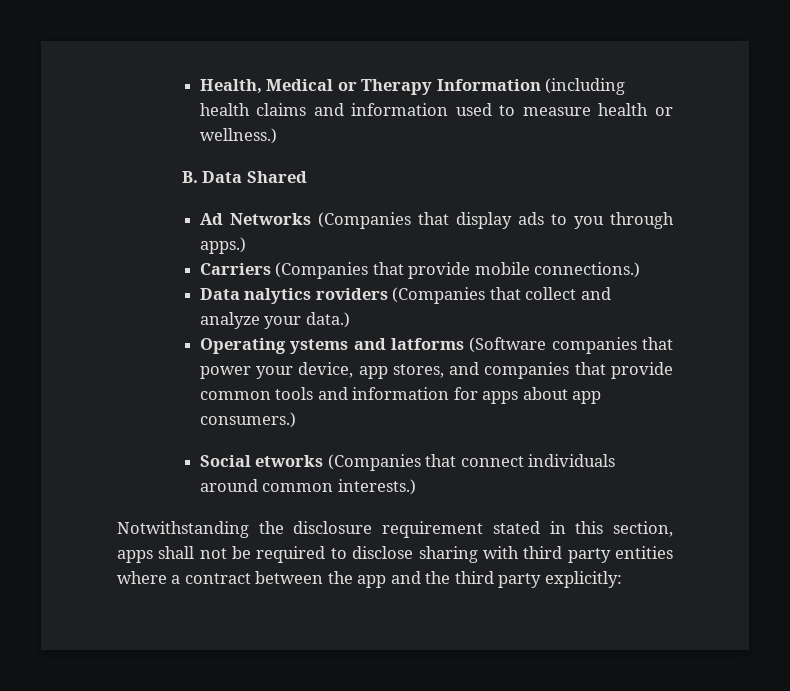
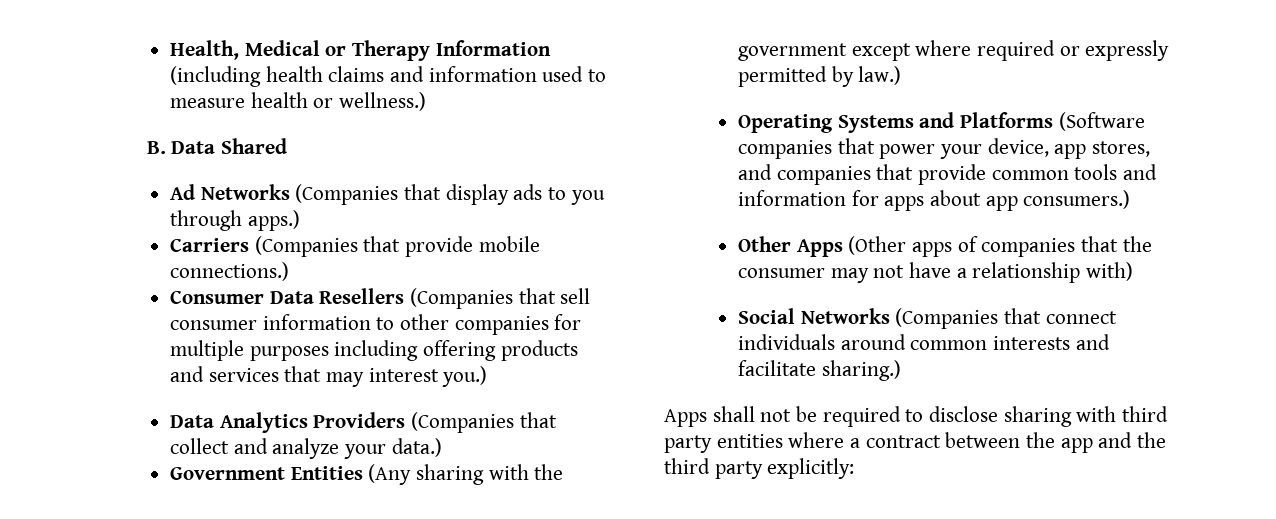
[199,288,388,304] Data nalytics roviders -> [169,288,591,309] [169,314,582,335] [169,340,578,361] [169,366,488,387] [169,412,406,433] Consumer Data Resellers (Companies that sell consumer information to other companies for multiple purposes including offering products and services that may interest you.) // Data Analytics Providers
[199,338,464,354] Operating ystems and latforms -> [169,464,564,485] [737,40,1170,61] [737,66,902,87] [737,112,1053,133] Government Entities (Any sharing with the government except where required or expressly permitted by law.) // Operating Systems and Platforms
(296, 420) none -> [737,236,1152,257] [737,262,1133,283] // Other Apps (Other apps of companies that the consumer may not have a relationship with)
[255,455,324,467] etworks -> [800,308,890,324] Networks
[337,479,416,495] [117,521,673,538] [117,550,153,563] interests.) // Notwithstanding the disclosure requirement stated in this section, apps -> [992,334,1110,350] [737,360,901,381] [664,409,707,427] interests and facilitate sharing.) // Apps

